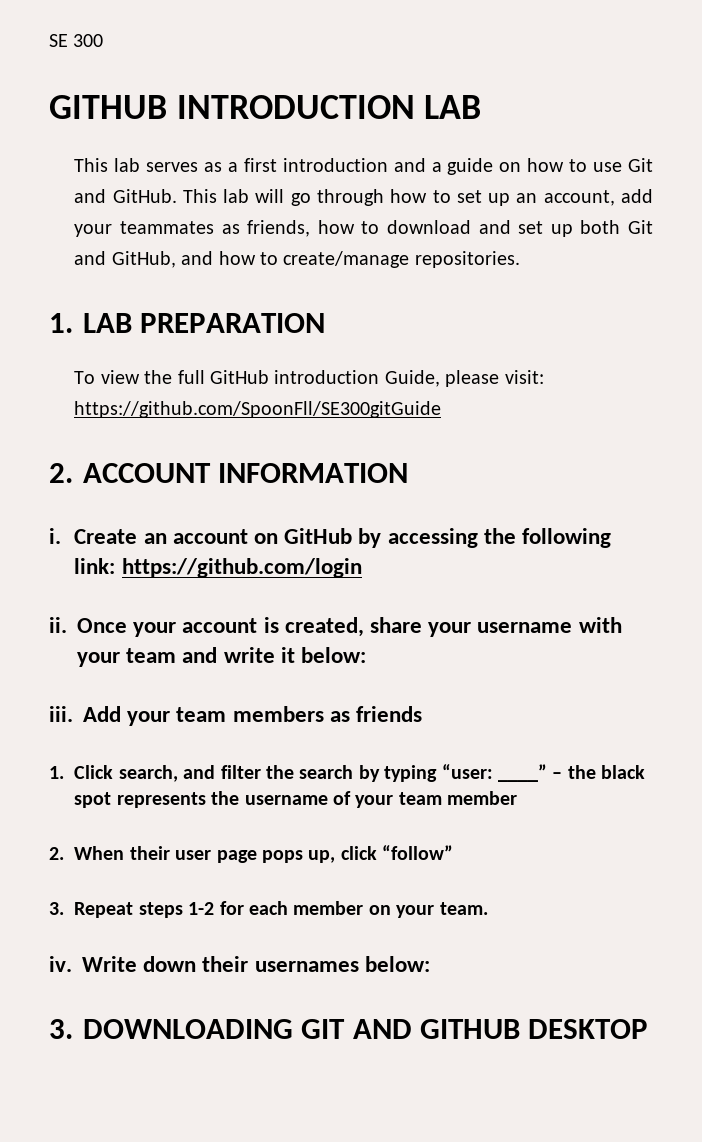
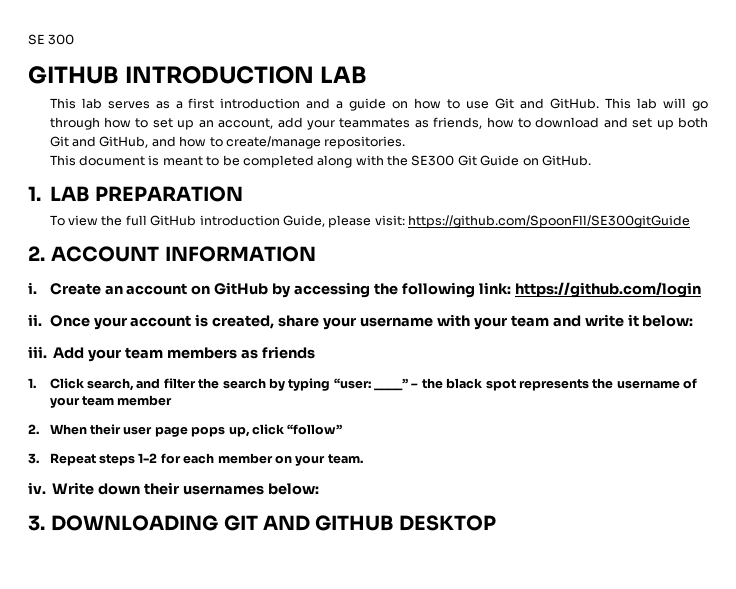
(520, 259) none -> [49,155,591,168] // This document is meant to be completed along with the SE300 Git Guide on GitHub.

